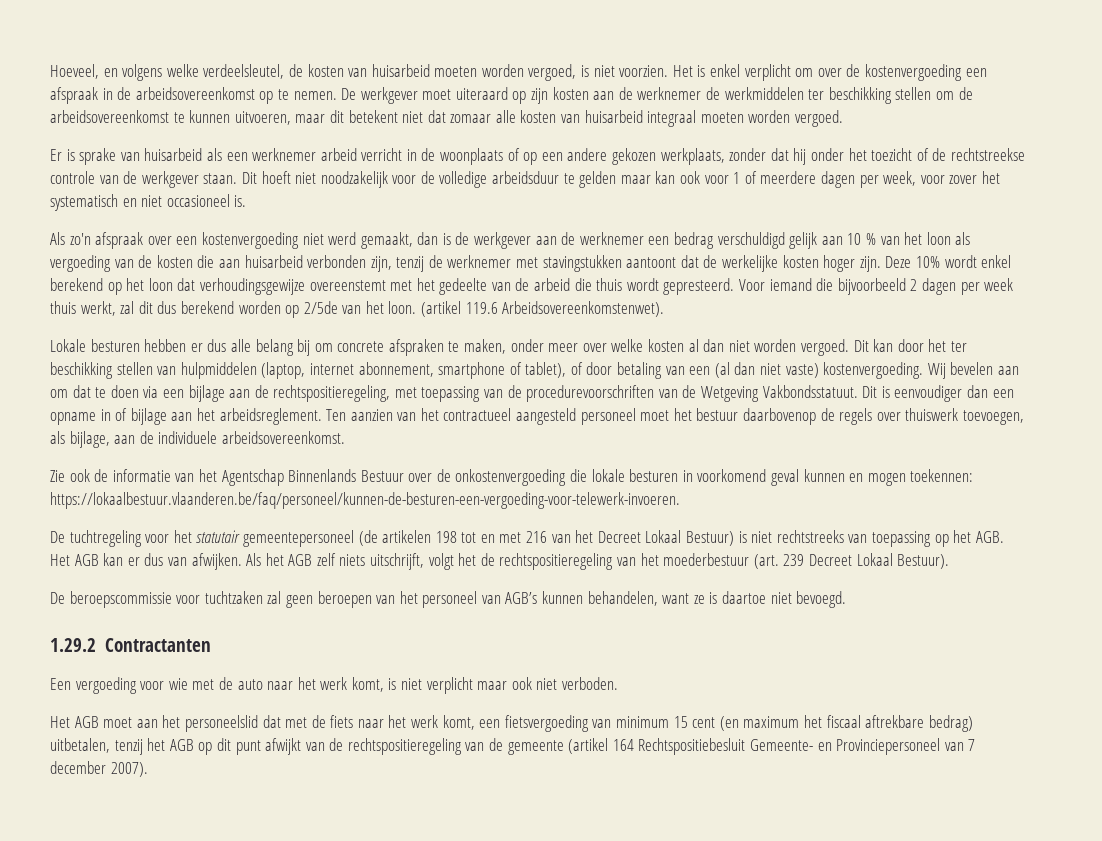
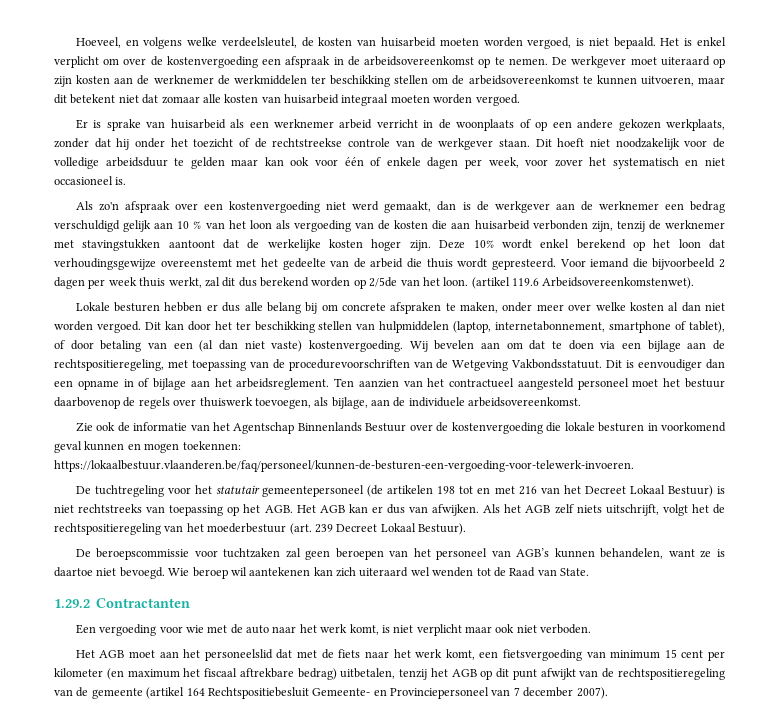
[619,65,669,77] voorzien. -> [613,37,656,49] bepaald.
[733,171,817,184] 1 of meerdere -> [344,157,421,166] één of enkele
[309,362,434,377] internet abonnement, -> [495,321,606,332] internetabonnement,
[455,469,567,486] onkostenvergoeding -> [451,422,543,434] kostenvergoeding
(847, 599) none -> [168,567,589,579] Wie beroep wil aantekenen kan zich uiteraard wel wenden tot de Raad van State.
(716, 722) none -> [707,651,725,661] [54,668,103,677] per kilometer

